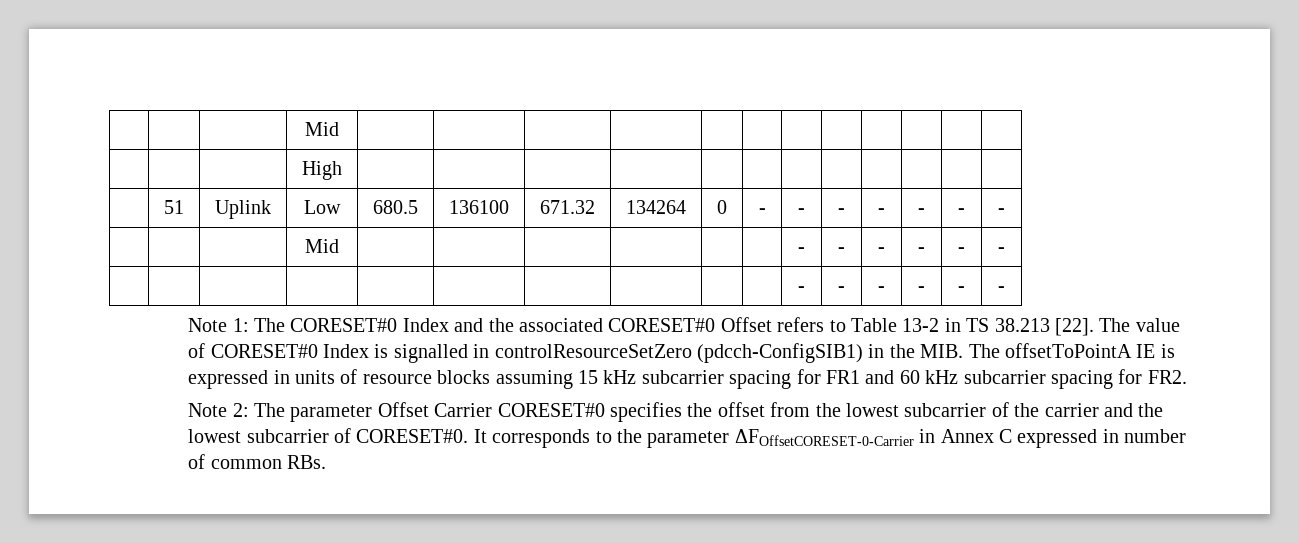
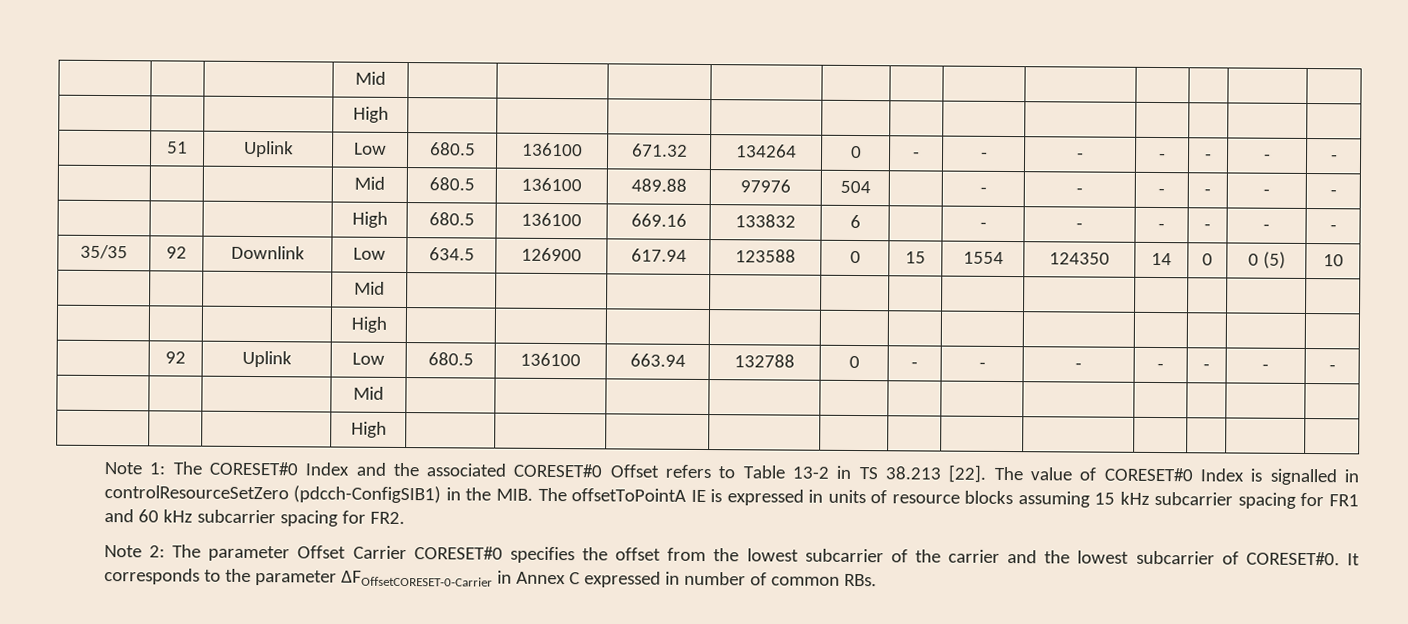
[798,247,805,253] [838,247,845,253] [878,247,885,253] [918,247,925,253] [958,247,965,253] [998,247,1005,253] [798,286,805,292] [838,286,845,292] [878,286,885,292] [918,286,925,292] [958,286,965,292] [998,286,1005,292] | | | | | | - | - | - | - | - | - // | | | | | | | | | | - | - | - | - | - | - -> [428,177,475,191] [521,177,582,192] [630,178,687,192] [740,179,791,193] [839,180,871,194] [979,186,987,194] [1076,187,1083,195] [1158,188,1165,196] [1204,188,1211,196] [1263,188,1270,196] [1329,189,1337,197] [351,211,388,228] [428,212,475,226] [521,212,582,227] [630,213,687,227] [735,214,796,228] [849,214,861,229] [979,221,987,229] [1076,222,1083,230] [1158,223,1165,231] [1204,223,1211,231] [1263,223,1270,231] [1329,224,1337,232] [80,244,128,260] [166,246,187,259] [230,245,305,260] [353,247,386,260] [428,247,475,261] [521,247,582,262] [630,248,687,262] [735,249,796,263] [849,250,861,264] [905,251,926,264] [962,251,1004,264] [1049,252,1110,265] [1151,252,1172,266] [1202,253,1213,266] [1247,251,1286,269] [1322,254,1344,267] [354,281,385,295] [350,316,387,333] [165,351,186,364] [241,350,292,368] [352,352,385,365] [427,352,474,366] [520,352,581,367] [629,353,686,367] [734,354,795,368] [848,355,860,369] [911,361,918,369] [978,361,986,369] [1075,362,1082,370] [1157,363,1164,371] [1203,363,1210,371] [1262,363,1269,371] [1328,364,1336,372] [353,386,384,400] [350,421,387,438] 680.5 | 136100 | 489.88 | 97976 | 504 | | - | - | - | - | - | - // | | | High | 680.5 | 136100 | 669.16 | 133832 | 6 | | - | - | - | - | - | - // 35/35 | 92 | Downlink | Low | 634.5 | 126900 | 617.94 | 123588 | 0 | 15 | 1554 | 124350 | 14 | 0 | 0 (5) | 10 // | | | Mid | | | | | | | | | | | | // | | | High | | | | | | | | | | | | // | 92 | Uplink | Low | 680.5 | 136100 | 663.94 | 132788 | 0 | - | - | - | - | - | - | - // | | | Mid | | | | | | | | | | | | // | | | High | | | | | | | | | | | |

